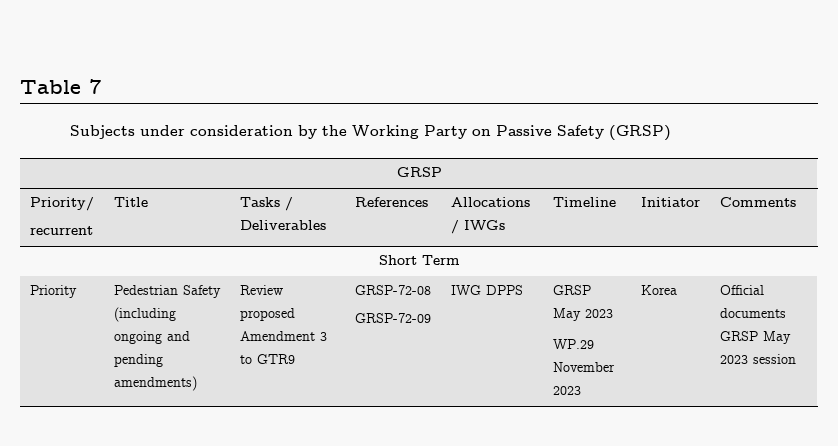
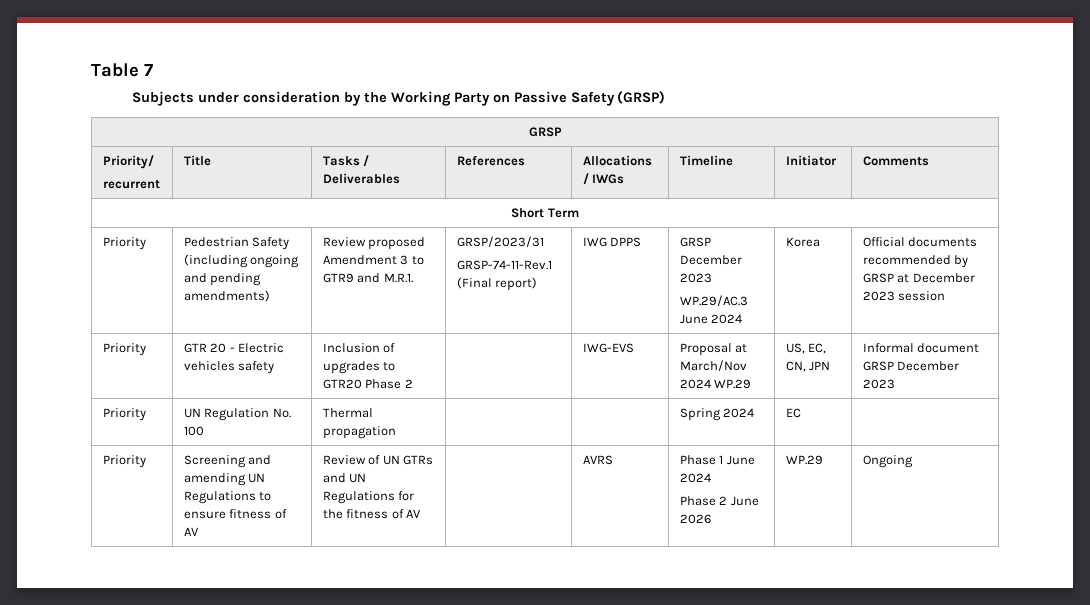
[354,285,431,295] [354,313,431,323] | GRSP-72-08 // GRSP-72-09 -> [357,273,413,283] [456,236,544,247] [456,260,552,270] [456,277,538,291] and M.R.1. | GRSP/2023/31 // GRSP-74-11-Rev.1 (Final report)
[552,308,613,321] [552,339,594,349] [552,362,615,372] [552,386,581,395] May 2023 // WP.29 November 2023 -> [679,255,742,265] [679,273,712,283] [679,295,748,306] [679,314,743,324] December 2023 // WP.29/AC.3 June 2024
[719,331,791,344] [719,354,796,364] GRSP May 2023 session -> [862,255,969,268] [862,273,975,283] [862,291,946,301] [102,343,146,356] [183,343,285,353] [183,361,275,374] [322,343,396,353] [322,361,396,374] [322,379,413,389] [582,343,634,353] [679,343,748,356] [679,360,747,371] [679,379,752,389] [785,343,827,354] [785,361,831,372] [862,343,980,353] [862,361,960,371] [862,379,895,389] [102,408,146,421] [183,408,291,421] [183,426,204,436] [322,408,373,418] [322,426,396,439] [679,408,755,421] [785,408,801,418] [102,455,146,468] [183,455,272,468] [183,473,266,486] [183,491,272,504] [183,509,287,519] [183,527,199,536] [322,455,434,465] [322,473,367,483] [322,491,415,504] [322,509,422,519] [582,455,613,465] [679,455,755,465] [679,473,711,483] [679,496,759,506] [679,514,711,524] [785,455,823,465] [862,455,913,468] recommended by GRSP at December 2023 session // Priority | GTR 20 - Electric vehicles safety | Inclusion of upgrades to GTR20 Phase 2 | | IWG-EVS | Proposal at March/Nov 2024 WP.29 | US, EC, CN, JPN | Informal document GRSP December 2023 // Priority | UN Regulation No. 100 | Thermal propagation | | | Spring 2024 | EC | // Priority | Screening and amending UN Regulations to ensure fitness of AV | Review of UN GTRs and UN Regulations for the fitness of AV | | AVRS | Phase 1 June 2024 // Phase 2 June 2026 | WP.29 | Ongoing

